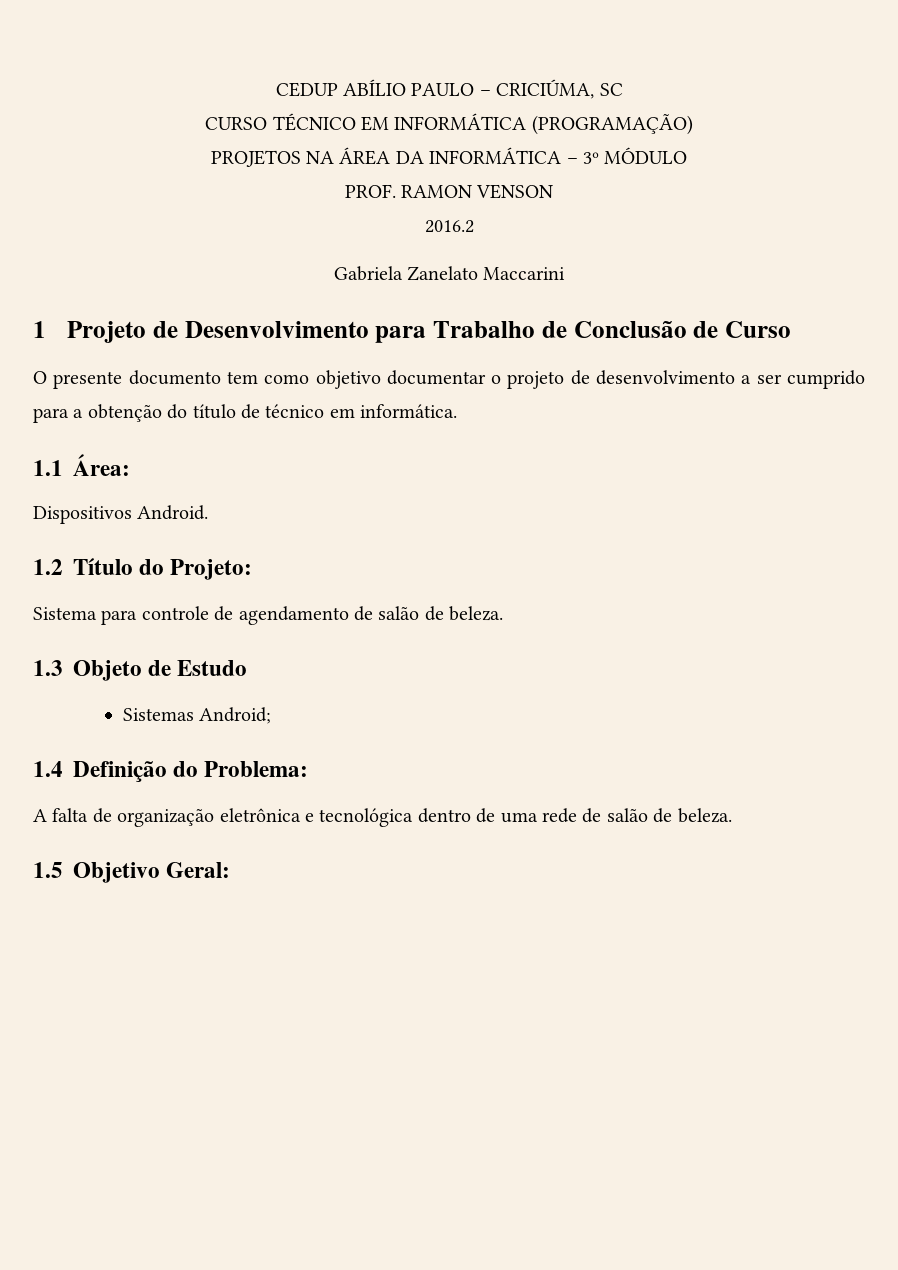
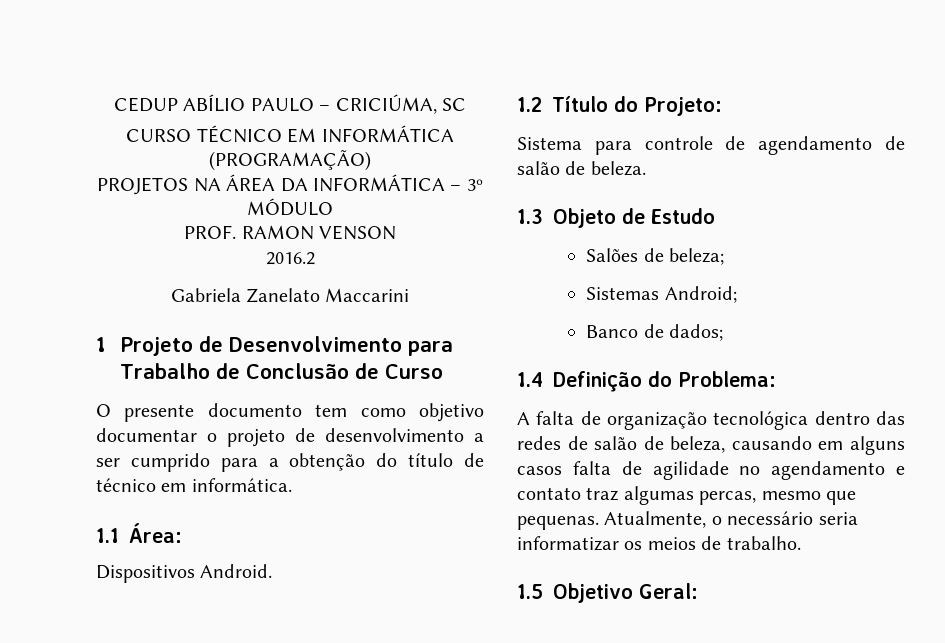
(248, 668) none -> [586,248,725,265] // Salões de beleza;
(272, 715) none -> [586,324,724,341] // Banco de dados;
[219,808,732,827] eletrônica e tecnológica dentro de uma rede de salão de beleza. -> [713,411,905,430] [517,436,905,455] [517,461,905,480] [517,486,856,505] [517,511,858,530] [517,536,801,551] tecnológica dentro das redes de salão de beleza, causando em alguns casos falta de agilidade no agendamento e contato traz algumas percas, mesmo que pequenas. Atualmente, o necessário seria informatizar os meios de trabalho.

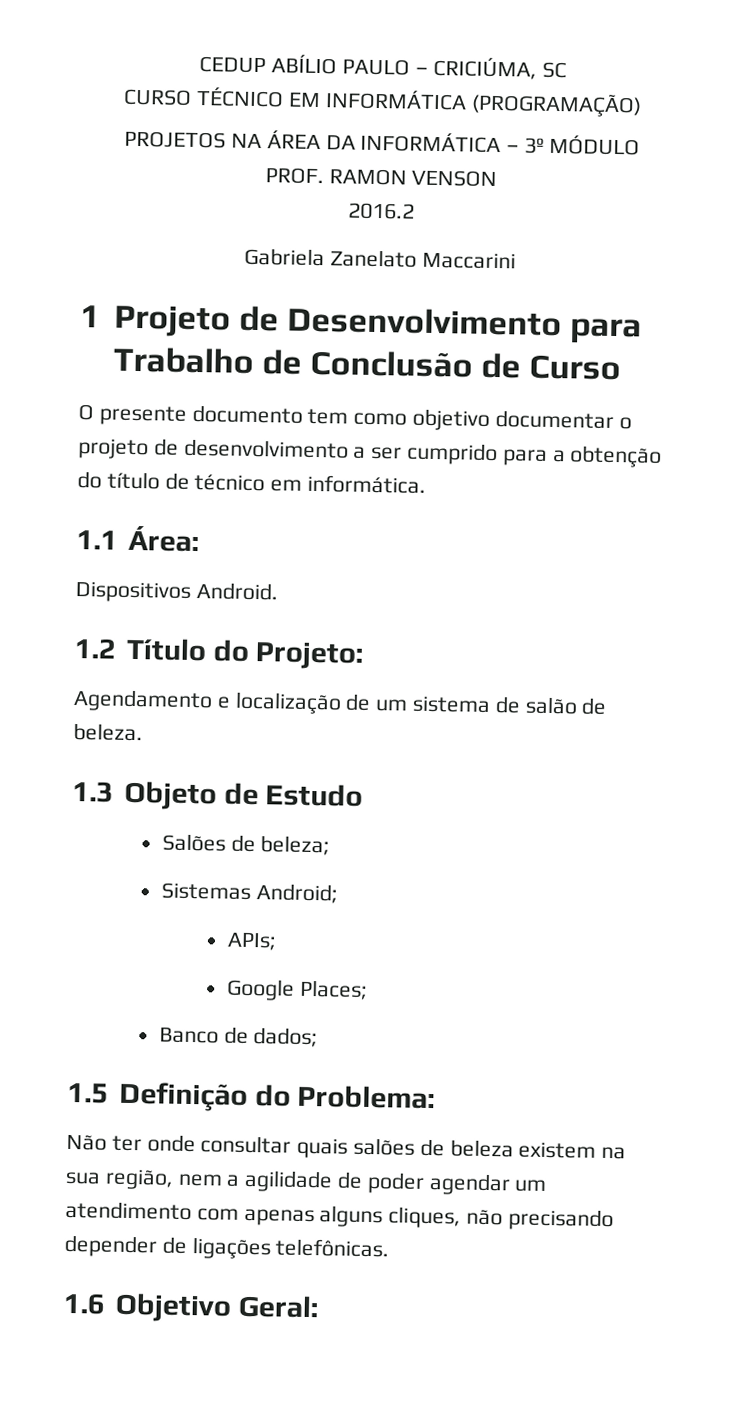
[517,136,873,155] Sistema para controle de agendamento -> [73,688,492,715] Agendamento e localização de um sistema
(737, 294) none -> [226,932,277,951] [225,978,368,1001] // APIs; // Google Places;
[517,372,543,387] 1.4 -> [67,1082,109,1104] 1.5
[517,411,905,430] [517,436,905,455] [517,461,905,480] [517,486,856,505] [517,511,858,530] [517,536,801,551] [517,584,543,599] A falta de organização tecnológica dentro das redes de salão de beleza, causando em alguns casos falta de agilidade no agendamento e contato traz algumas percas, mesmo que pequenas. Atualmente, o necessário seria informatizar os meios de trabalho. // 1.5 -> [66,1133,627,1160] [65,1168,547,1196] [65,1200,614,1232] [64,1234,390,1260] [63,1292,106,1315] Não ter onde consultar quais salões de beleza existem na sua região, nem a agilidade de poder agendar um atendimento com apenas alguns cliques, não precisando depender de ligações telefônicas. // 1.6

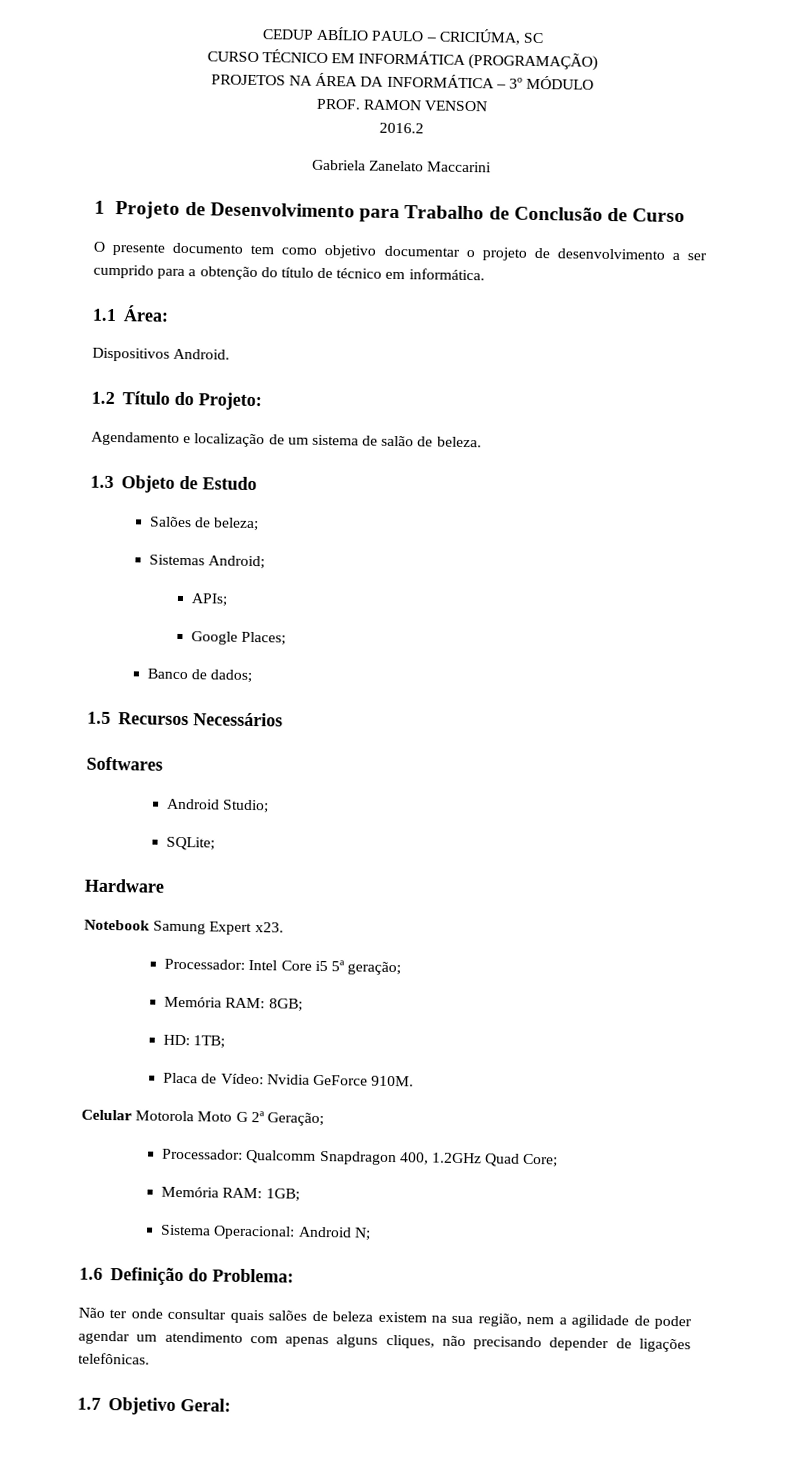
(109, 1093) none -> [117,712,283,727] [86,756,163,771] [166,798,270,814] [166,836,216,851] [84,878,164,893] [84,919,284,936] [164,958,402,976] [164,996,303,1012] [163,1034,226,1049] [163,1072,415,1087] [81,1109,324,1127] [162,1148,559,1168] [161,1186,300,1202] [160,1224,371,1241] [79,1267,103,1280] Recursos Necessários // Softwares // Android Studio; // SQLite; // Hardware // Notebook Samung Expert x23. // Processador: Intel Core i5 5ª geração; // Memória RAM: 8GB; // HD: 1TB; // Placa de Vídeo: Nvidia GeForce 910M. // Celular Motorola Moto G 2ª Geração; // Processador: Qualcomm Snapdragon 400, 1.2GHz Quad Core; // Memória RAM: 1GB; // Sistema Operacional: Android N; // 1.6
[63,1292,106,1315] 1.6 -> [77,1397,101,1410] 1.7

